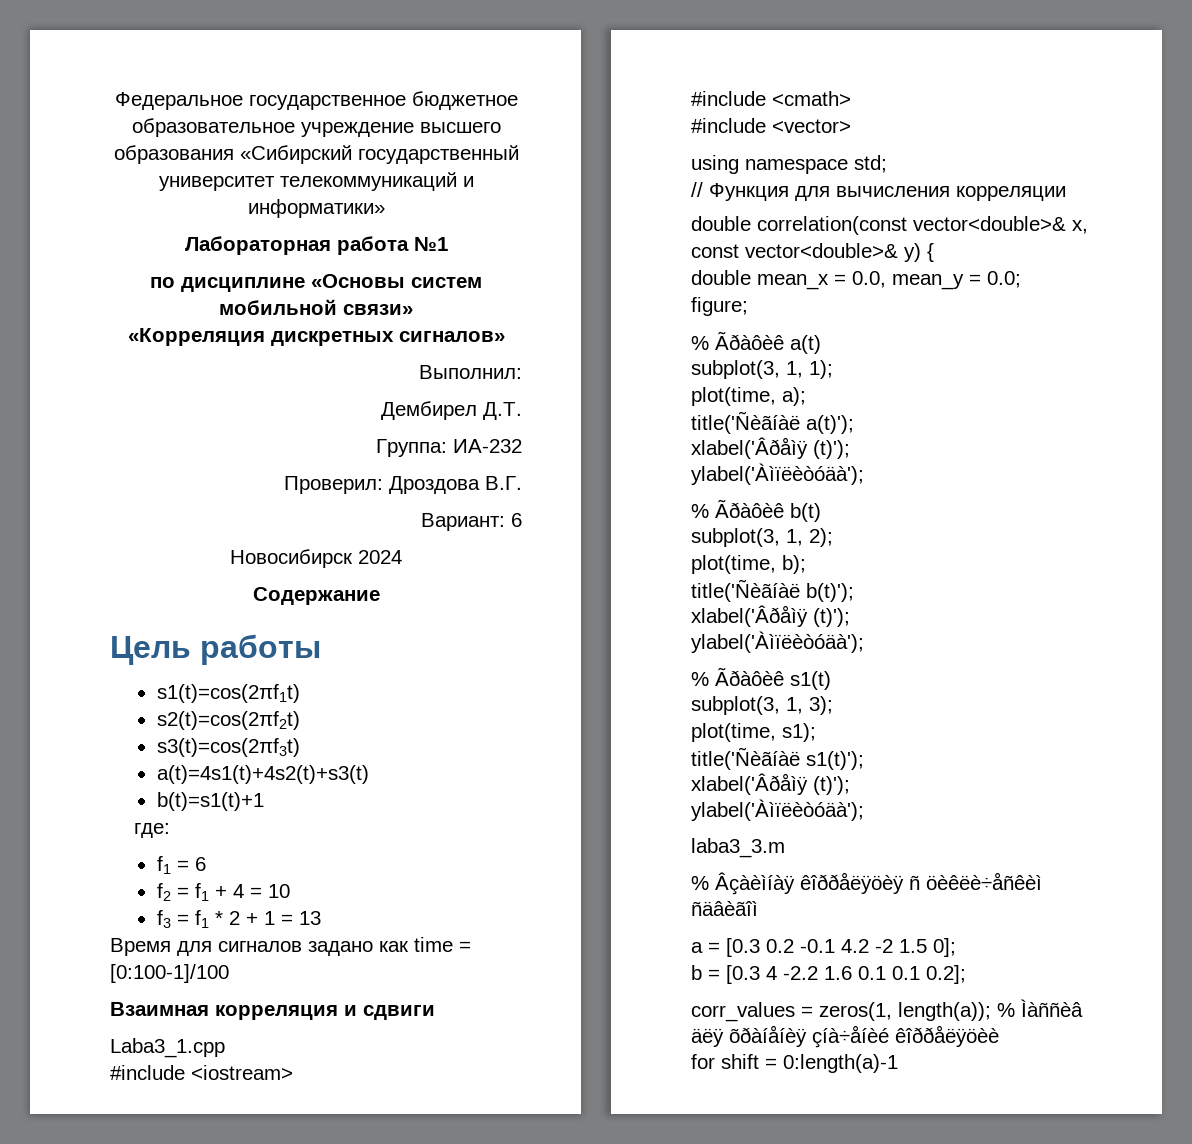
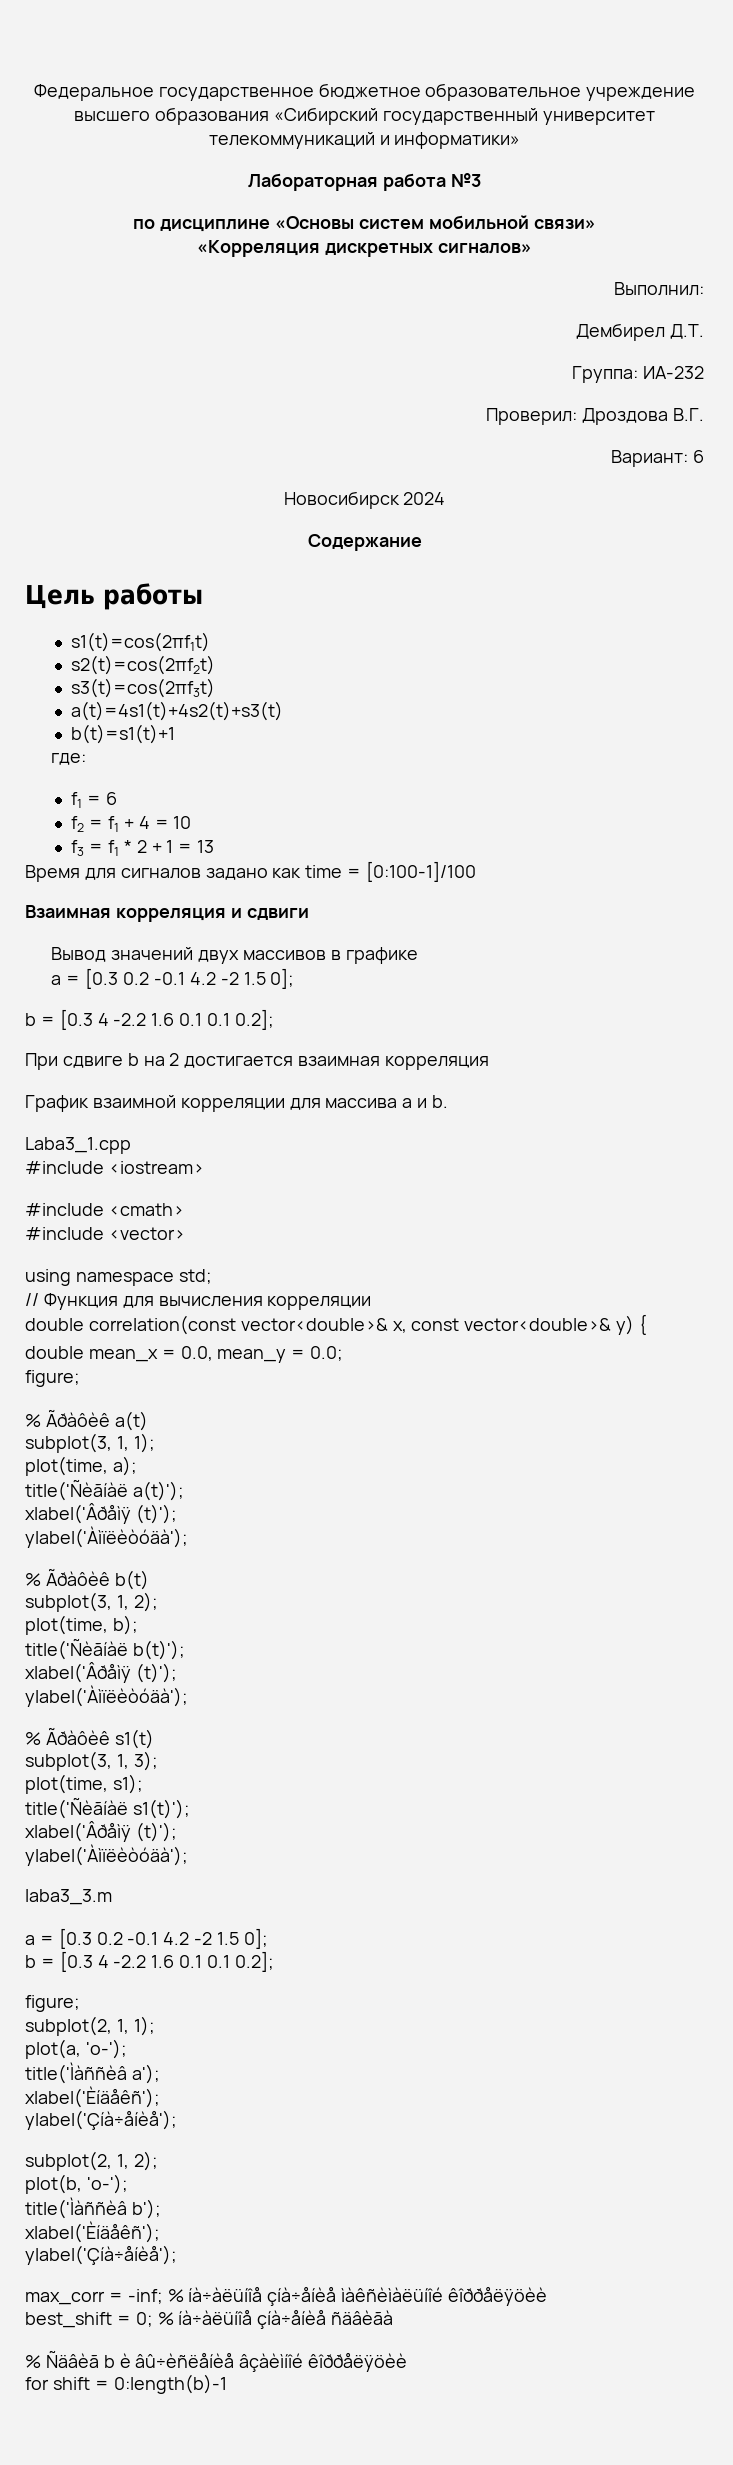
[413,237,448,251] №1 -> [450,173,481,187] №3
(435, 1012) none -> [51,947,418,964] [51,968,295,989] [25,1009,274,1030] [25,1053,490,1070] [25,1095,449,1112] // Вывод значений двух массивов в графике // a = [0.3 0.2 -0.1 4.2 -2 1.5 0]; // b = [0.3 4 -2.2 1.6 0.1 0.1 0.2]; // При сдвиге b на 2 достигается взаимная корреляция // График взаимной корреляции для массива a и b.
[691,872,1042,895] [691,901,758,916] // % Âçàèìíàÿ êîððåëÿöèÿ ñ öèêëè÷åñêèì ñäâèãîì -> (112, 1897) none
[691,999,1083,1022] [691,1025,889,1048] corr_values = zeros(1, length(a)); % Ìàññèâ äëÿ õðàíåíèÿ çíà÷åíèé -> [25,1995,80,2012] [25,2016,155,2036] [25,2039,127,2059] [25,2062,160,2084] [25,2086,160,2108] [25,2110,177,2130] [25,2151,158,2171] [25,2174,128,2194] [25,2197,161,2219] [25,2221,160,2243] [25,2245,177,2265] [25,2286,548,2306] [25,2309,394,2329] [25,2350,304,2372] figure; // subplot(2, 1, 1); // plot(a, 'o-'); // title('Ìàññèâ a'); // xlabel('Èíäåêñ'); // ylabel('Çíà÷åíèå'); // subplot(2, 1, 2); // plot(b, 'o-'); // title('Ìàññèâ b'); // xlabel('Èíäåêñ'); // ylabel('Çíà÷åíèå'); // max_corr = -inf; % íà÷àëüíîå çíà÷åíèå ìàêñèìàëüíîé êîððåëÿöèè // best_shift = 0; % íà÷àëüíîå çíà÷åíèå ñäâèãà // % Ñäâèã b è âû÷èñëåíèå âçàèìíîé
[783,1054,898,1073] 0:length(a)-1 -> [113,2374,227,2394] 0:length(b)-1

